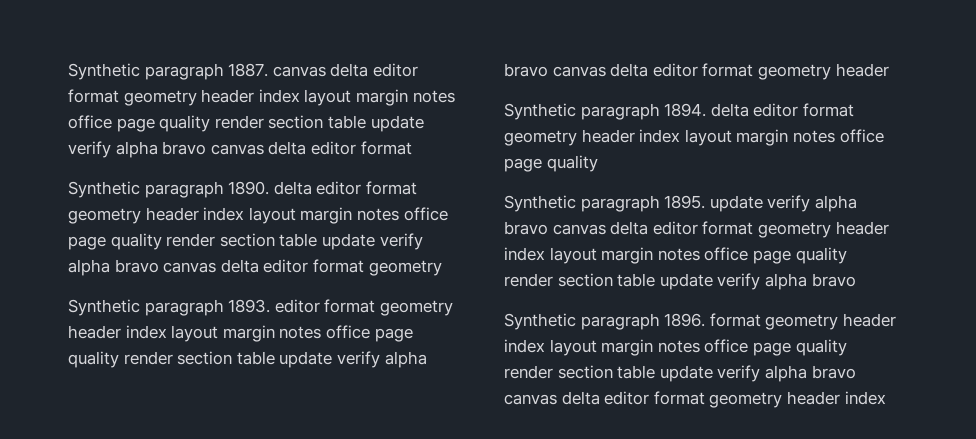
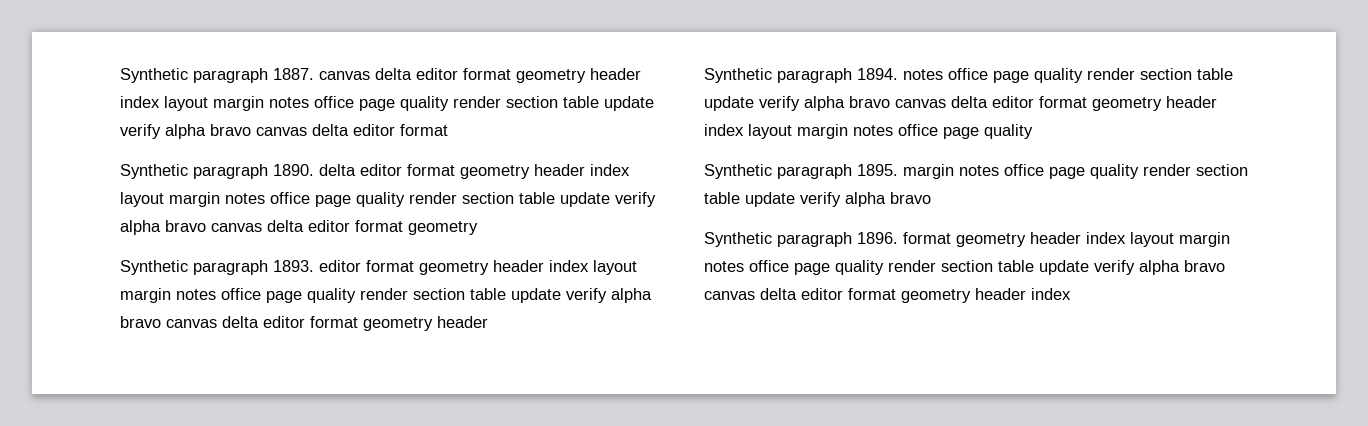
(707, 110) none -> [903,68,1233,83] [704,96,946,111] notes office page quality render section table update verify alpha bravo canvas
[709,195,857,212] [504,221,889,238] [504,247,597,264] update verify alpha bravo canvas delta editor format geometry header index layout -> (898, 170) none

